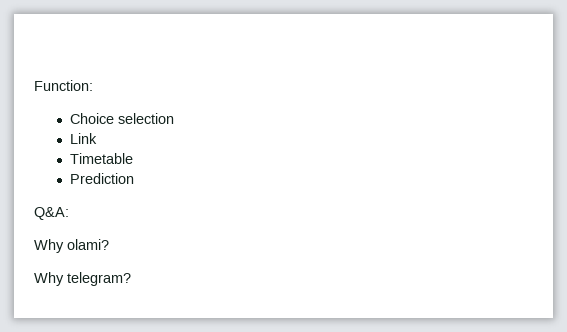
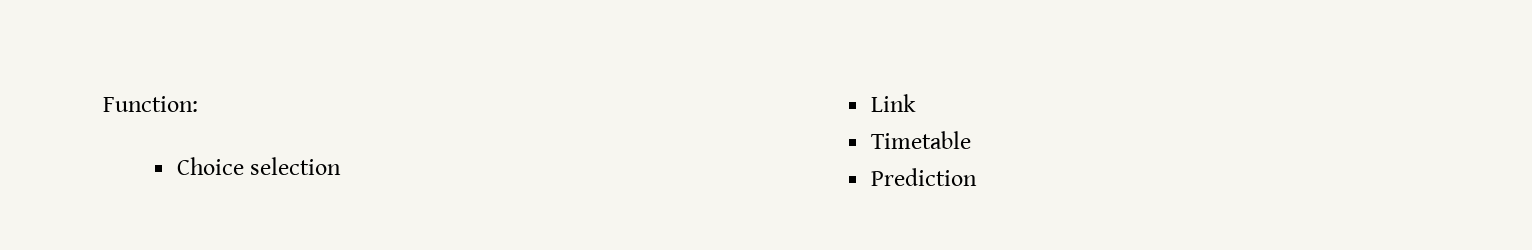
[34,207,69,220] [34,239,109,253] [34,272,131,286] // Q&A: // Why olami? // Why telegram? -> (977, 177) none

